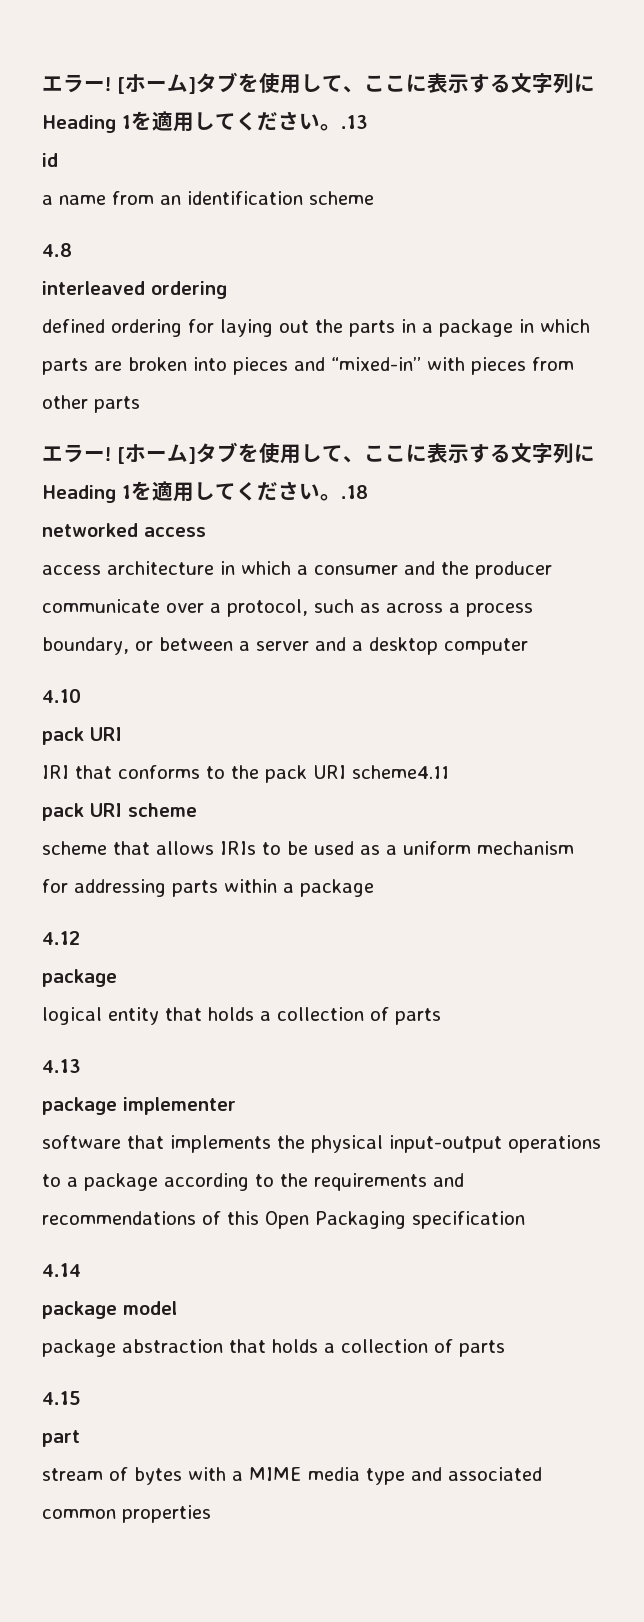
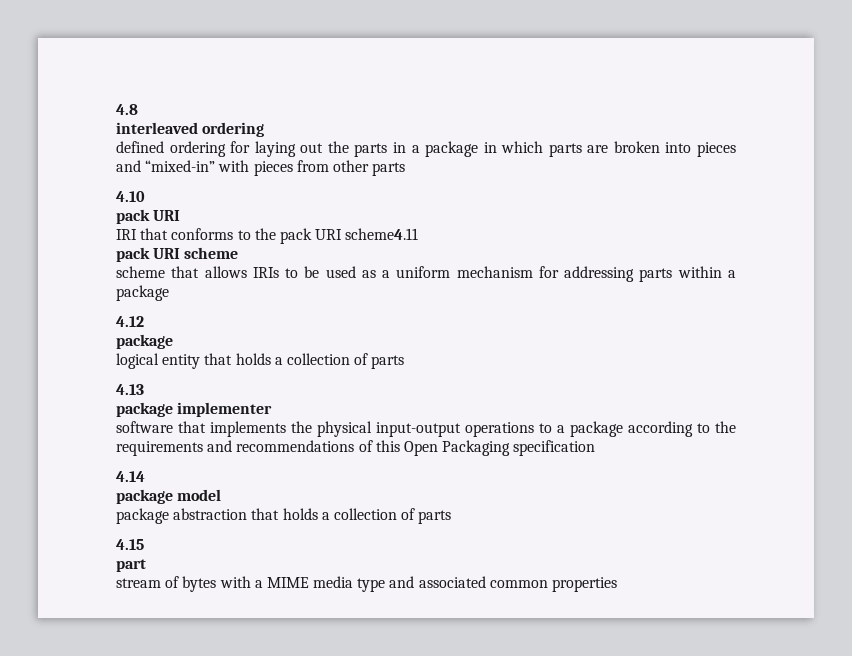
[42,72,595,94] [42,111,368,133] [42,153,58,167] [42,191,374,205] エラー! [ホーム]タブを使用して、ここに表示する文字列にHeading 1を適用してください。.13 // id // a name from an identification scheme // -> (116, 109) none
[42,442,595,464] [42,481,368,503] [42,523,206,537] [42,561,552,579] [42,599,533,617] [42,637,528,655] // エラー! [ホーム]タブを使用して、ここに表示する文字列にHeading 1を適用してください。.18 // networked access // access architecture in which a consumer and the producer communicate over a protocol, such as across a process boundary, or between a server and a desktop computer -> (406, 169) none

